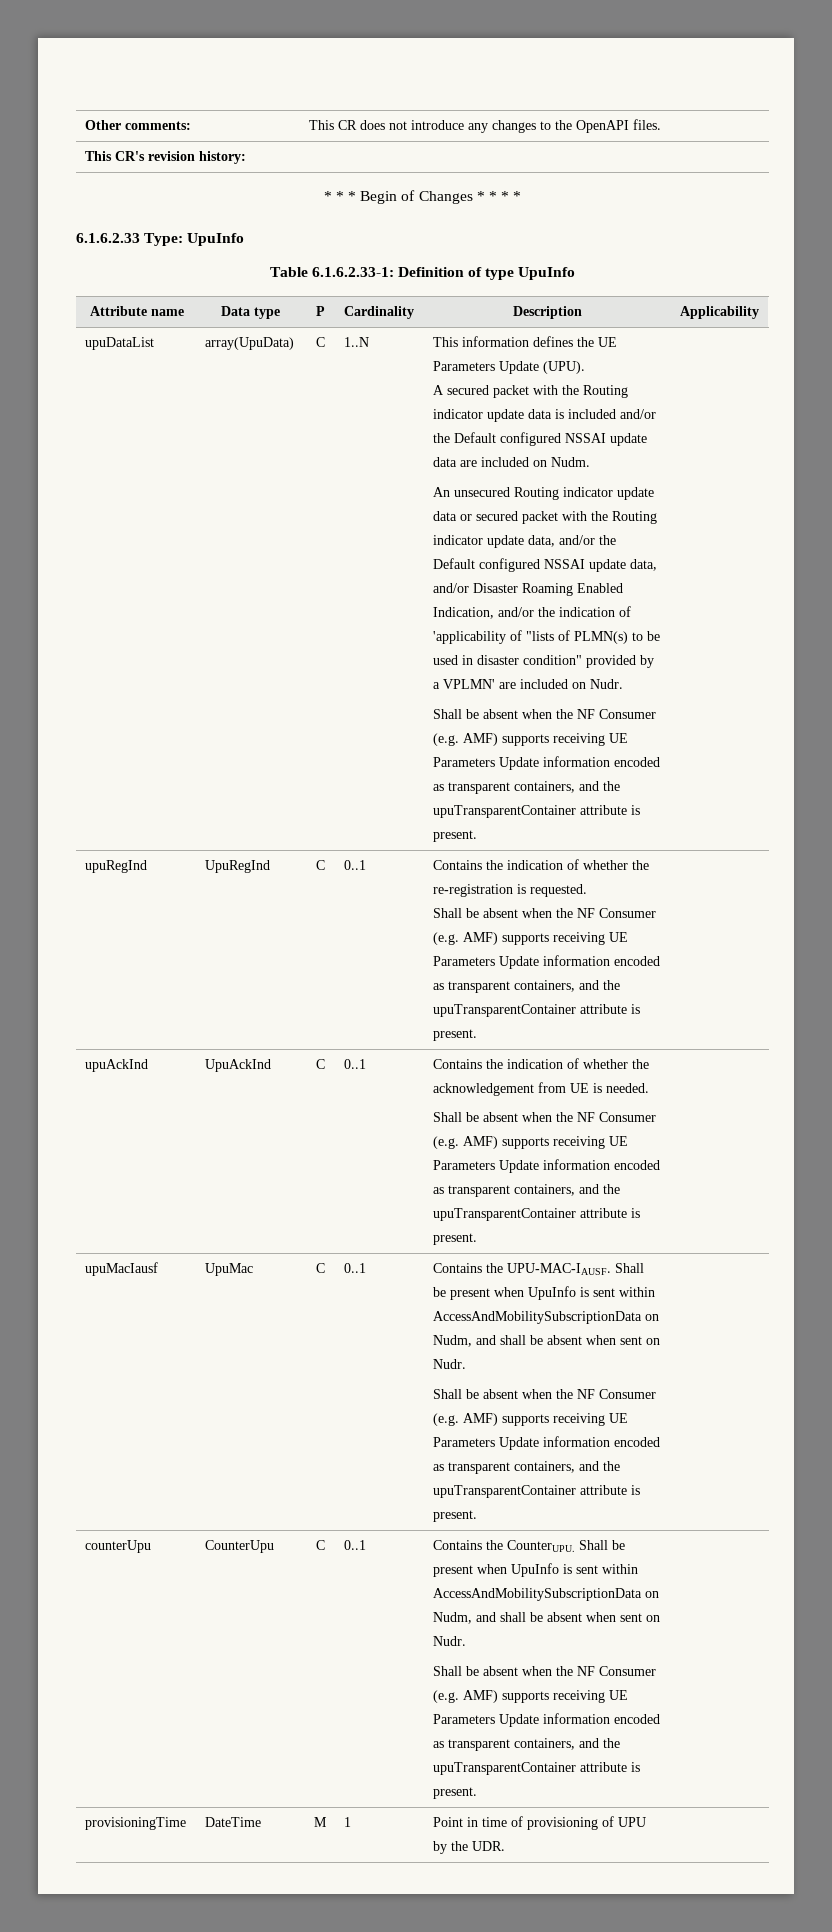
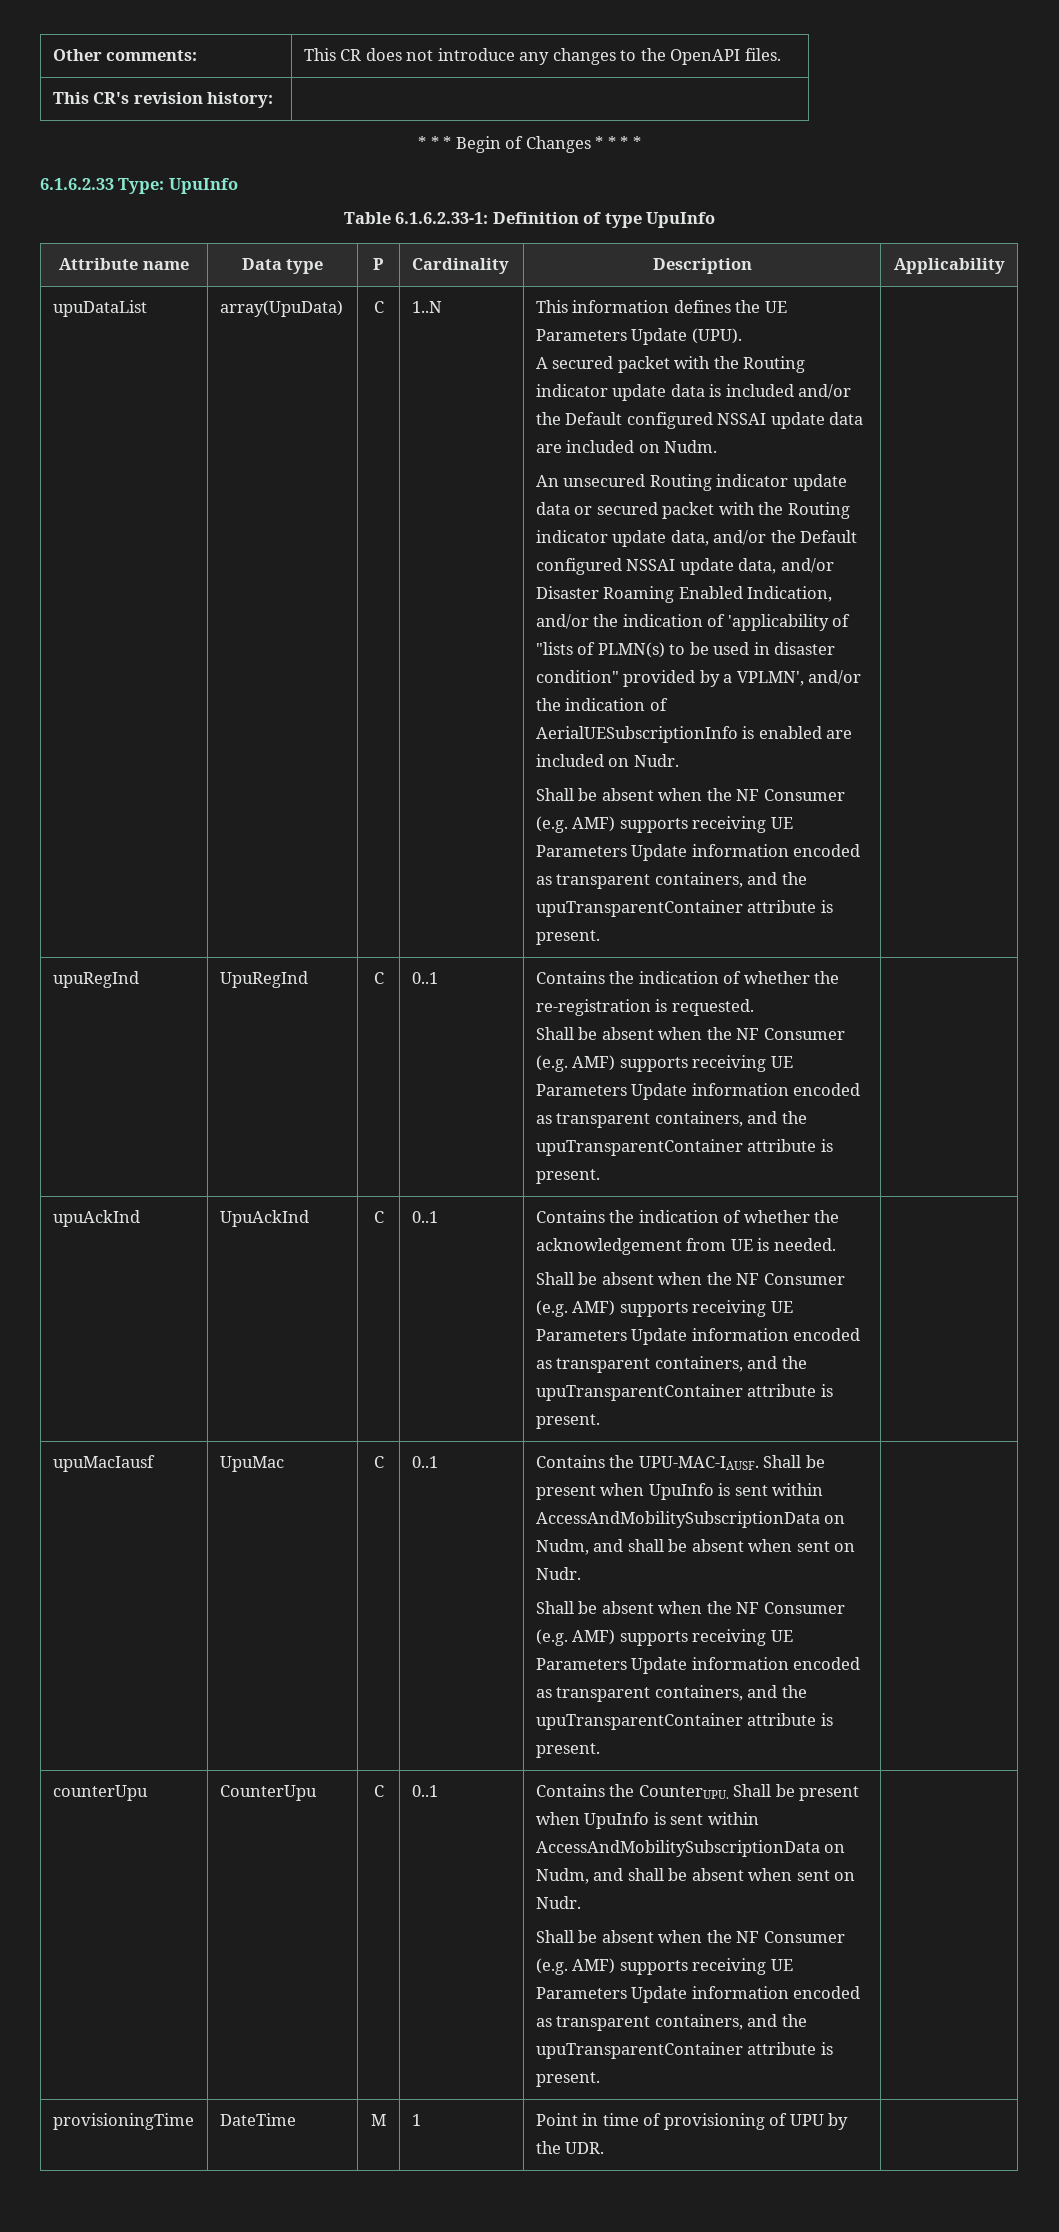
[443,679,496,689] VPLMN' -> [736,670,862,686] [535,698,668,711] [535,726,822,743] VPLMN', and/or the indication of AerialUESubscriptionInfo is enabled

